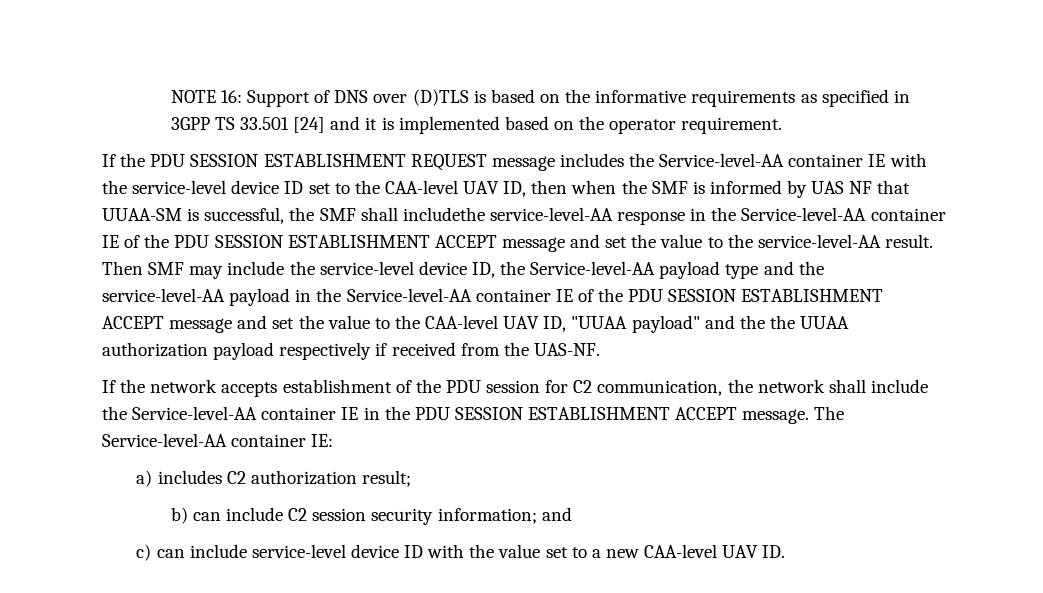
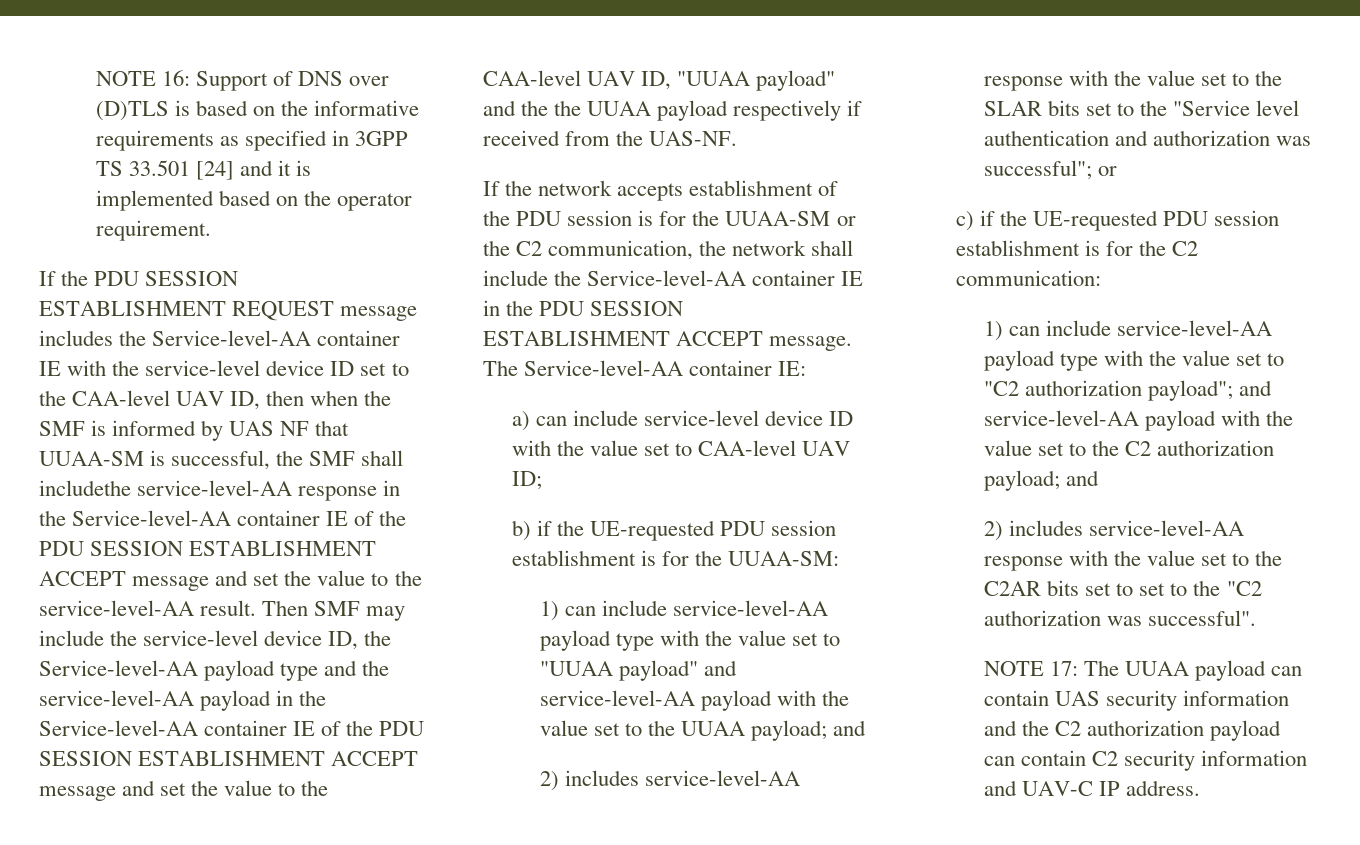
[102,342,208,357] authorization -> (652, 108) none
[545,380,569,393] for -> [638,210,856,226] [483,240,510,256] is for the UUAA-SM or the
[157,470,411,487] [170,507,572,525] [136,544,152,561] includes C2 authorization result; // b) can include C2 session security information; and // c) -> (530, 421) none
[591,544,786,558] a new CAA-level UAV ID. -> [697,440,850,456] [511,471,542,490] [511,520,836,541] [511,550,839,566] [540,600,829,621] [540,630,841,651] [540,660,738,681] [540,690,850,711] [540,720,867,741] [540,770,801,791] [984,70,1283,91] [984,100,1300,116] [984,130,1312,146] [984,160,1118,180] [955,210,1279,231] [955,240,1198,256] [955,270,1101,286] [984,320,1273,341] [984,350,1285,371] [984,380,1273,401] [984,410,1294,431] [984,440,1275,456] [984,470,1100,491] [984,520,1245,541] [984,550,1283,571] [984,580,1262,596] [984,610,1257,626] [984,660,1303,681] [984,690,1290,711] [984,720,1282,741] [984,750,1308,771] [984,780,1201,796] CAA-level UAV ID; // b) if the UE-requested PDU session establishment is for the UUAA-SM: // 1) can include service-level-AA payload type with the value set to "UUAA payload" and service-level-AA payload with the value set to the UUAA payload; and // 2) includes service-level-AA response with the value set to the SLAR bits set to the "Service level authentication and authorization was successful"; or // c) if the UE-requested PDU session establishment is for the C2 communication: // 1) can include service-level-AA payload type with the value set to "C2 authorization payload"; and service-level-AA payload with the value set to the C2 authorization payload; and // 2) includes service-level-AA response with the value set to the C2AR bits set to set to the "C2 authorization was successful". // NOTE 17: The UUAA payload can contain UAS security information and the C2 authorization payload can contain C2 security information and UAV-C IP address.

